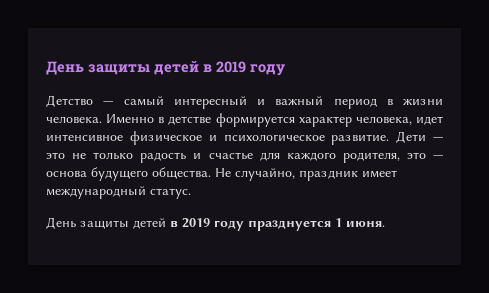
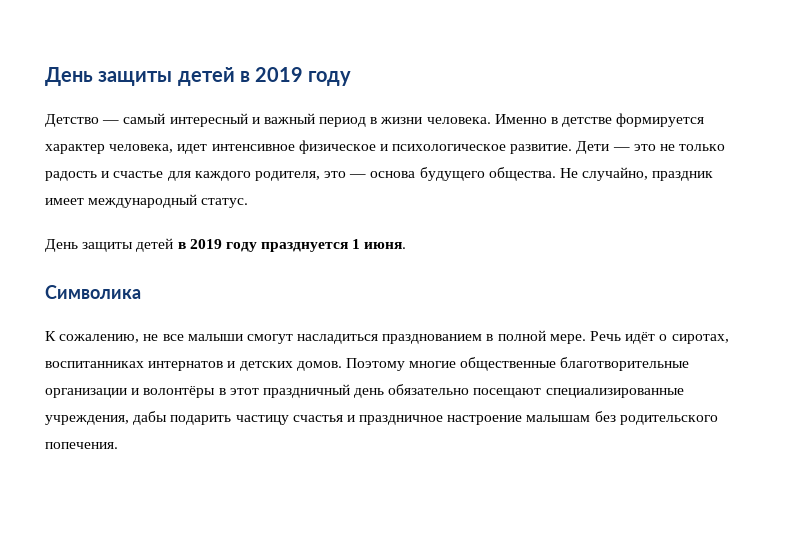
(385, 224) none -> [45,285,141,299] [45,330,729,344] [45,357,690,371] [45,384,684,398] [45,411,718,425] [45,442,118,449] // Символика // К сожалению, не все малыши смогут насладиться празднованием в полной мере. Речь идёт о сиротах, воспитанниках интернатов и детских домов. Поэтому многие общественные благотворительные организации и волонтёры в этот праздничный день обязательно посещают специализированные учреждения, дабы подарить частицу счастья и праздничное настроение малышам без родительского попечения.

